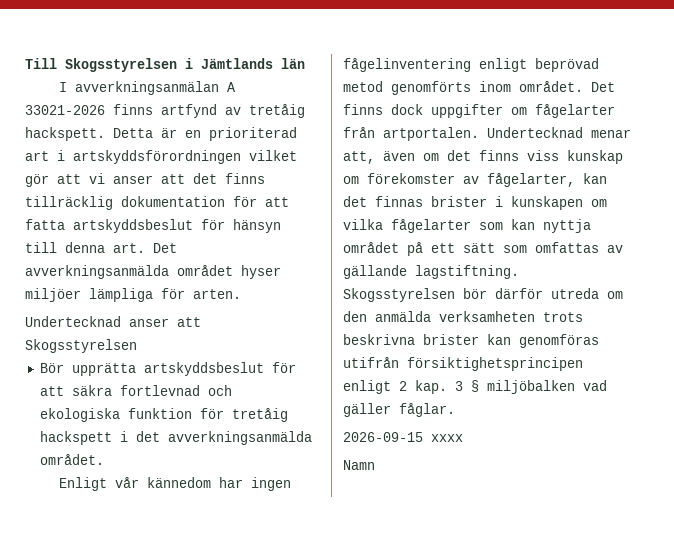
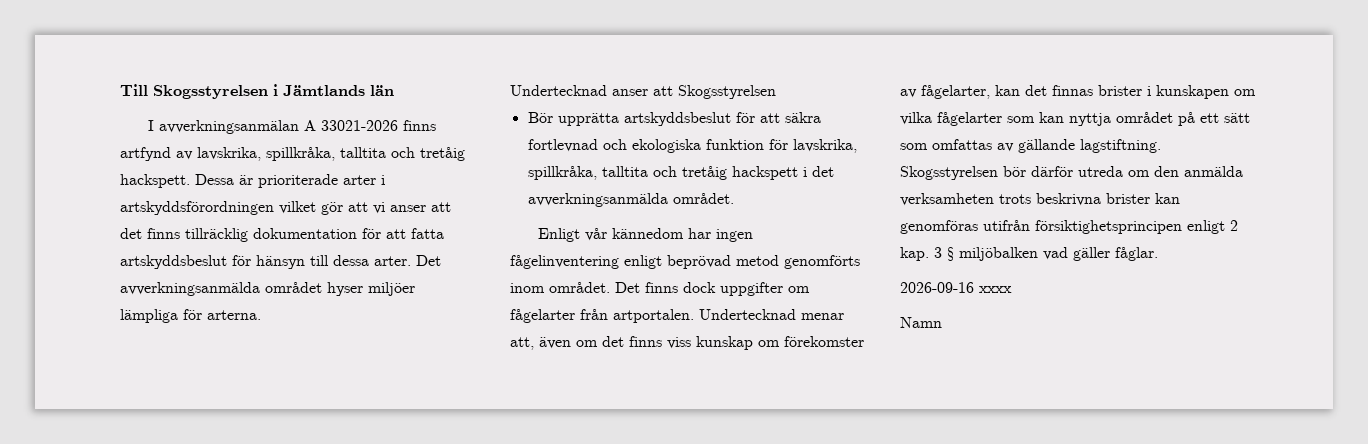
[249,104,305,118] [25,127,297,141] [25,151,49,161] tretåig hackspett. Detta är en prioriterad art -> [197,147,465,161] [120,174,376,188] lavskrika, spillkråka, talltita och tretåig hackspett. Dessa är prioriterade arter
[65,242,145,253] denna art. -> [333,255,411,266] dessa arter.
[193,289,241,299] arten. -> [207,310,261,320] arterna.
(224, 413) none -> [792,139,857,153] [527,166,677,180] lavskrika, spillkråka, talltita och
[343,432,423,442] 2026-09-15 -> [900,282,974,293] 2026-09-16

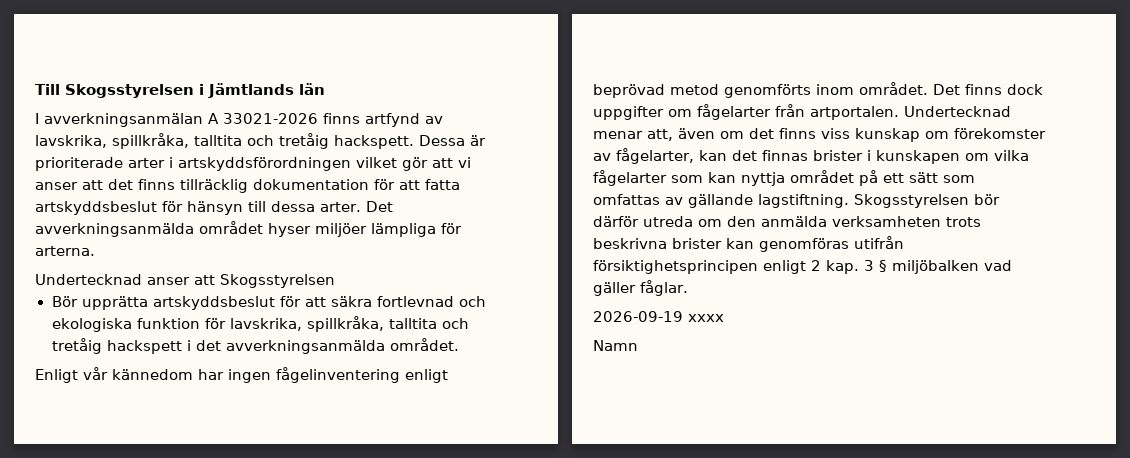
[900,282,974,293] 2026-09-16 -> [593,311,683,322] 2026-09-19

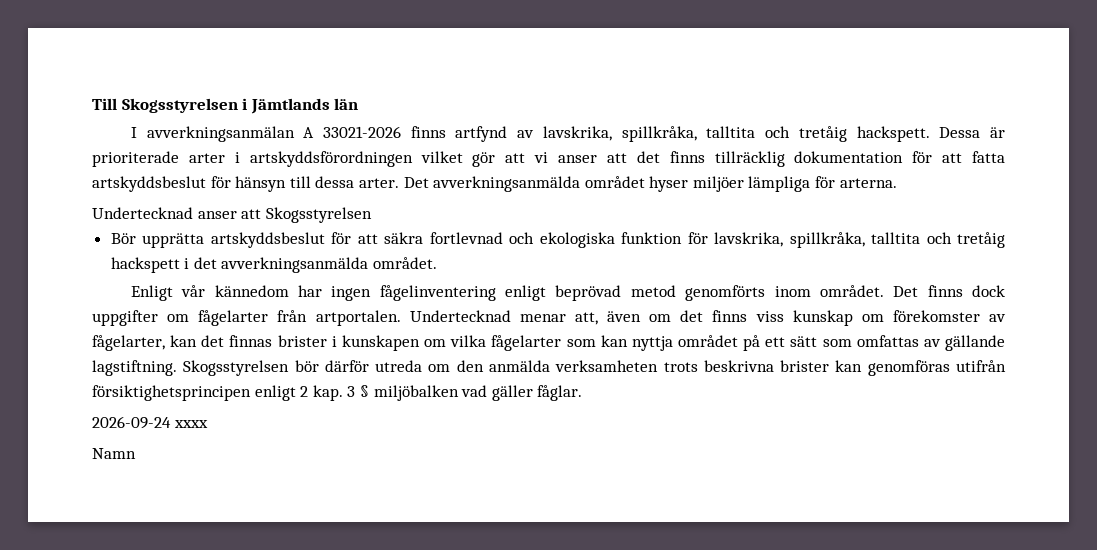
[593,311,683,322] 2026-09-19 -> [92,416,171,429] 2026-09-24

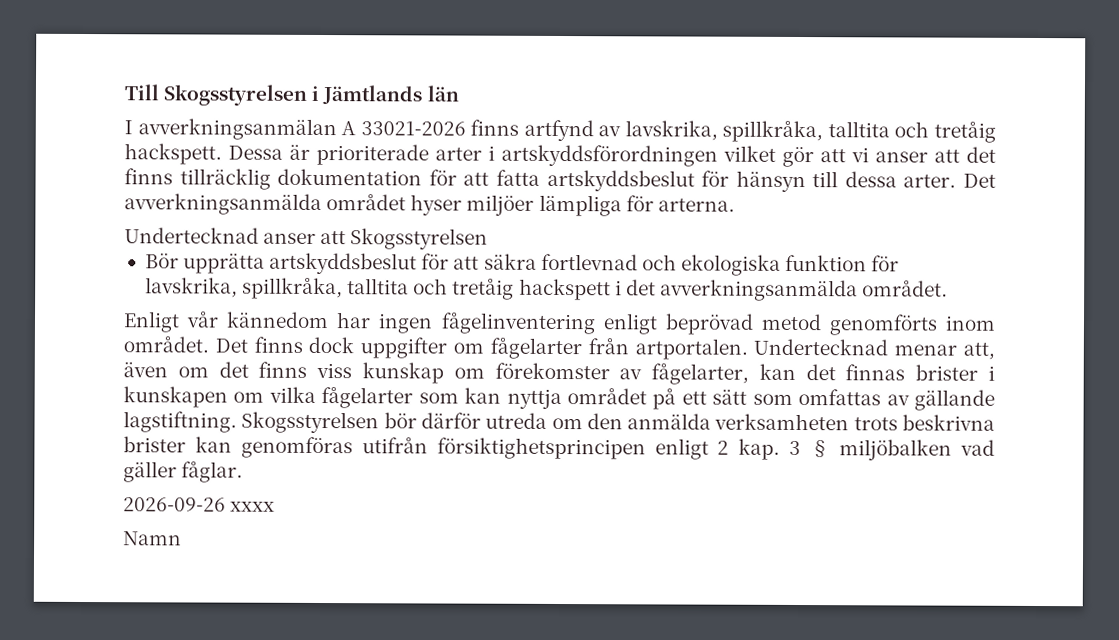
[92,416,171,429] 2026-09-24 -> [123,497,226,512] 2026-09-26

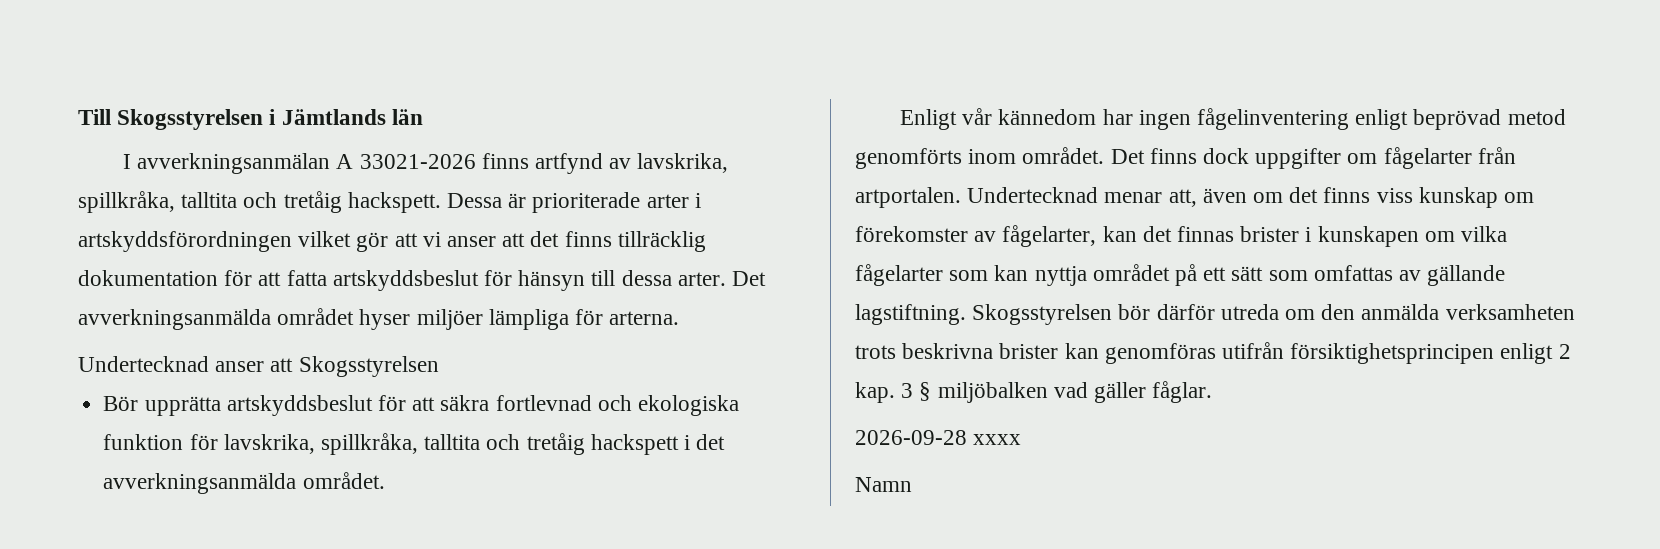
[123,497,226,512] 2026-09-26 -> [855,430,967,445] 2026-09-28

